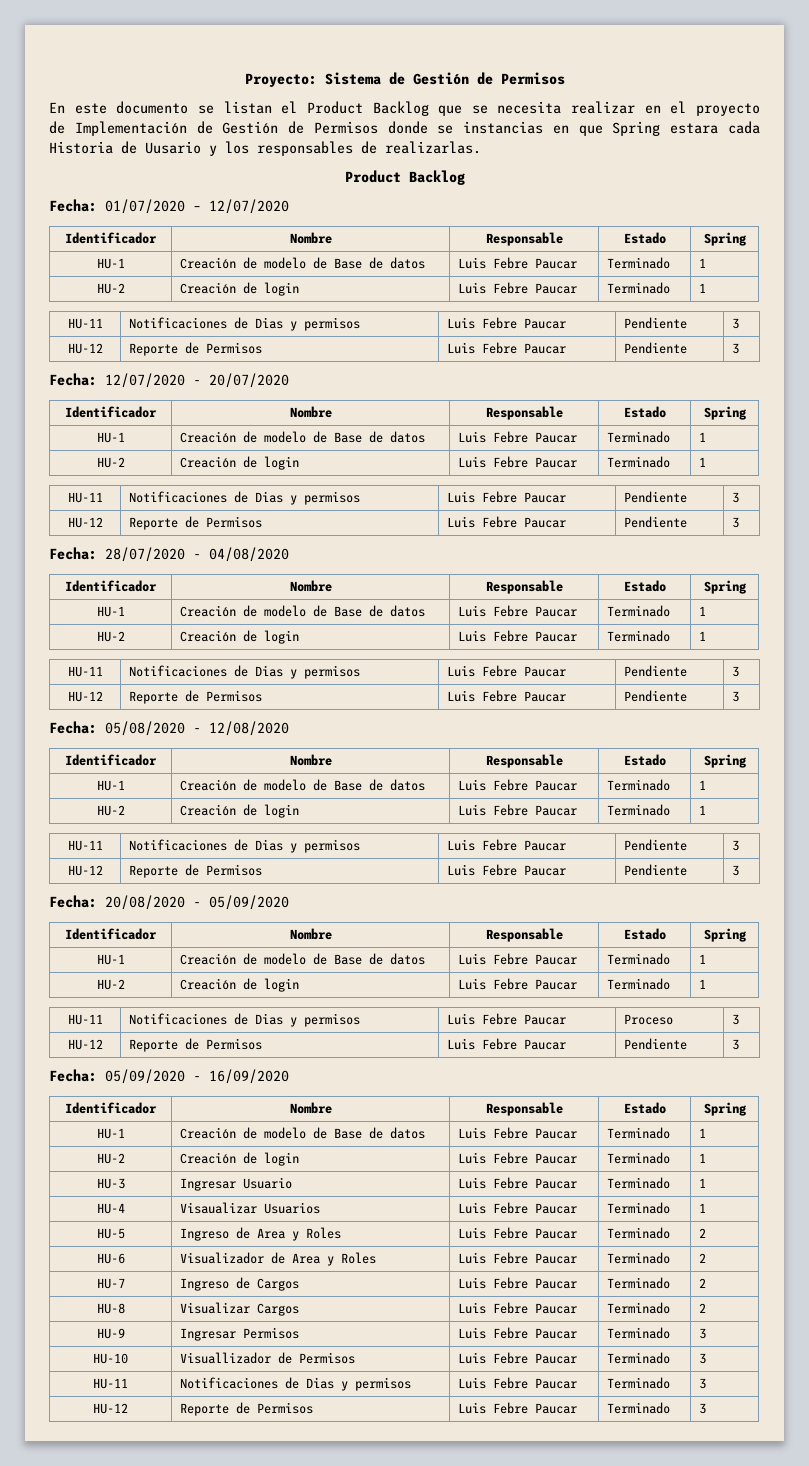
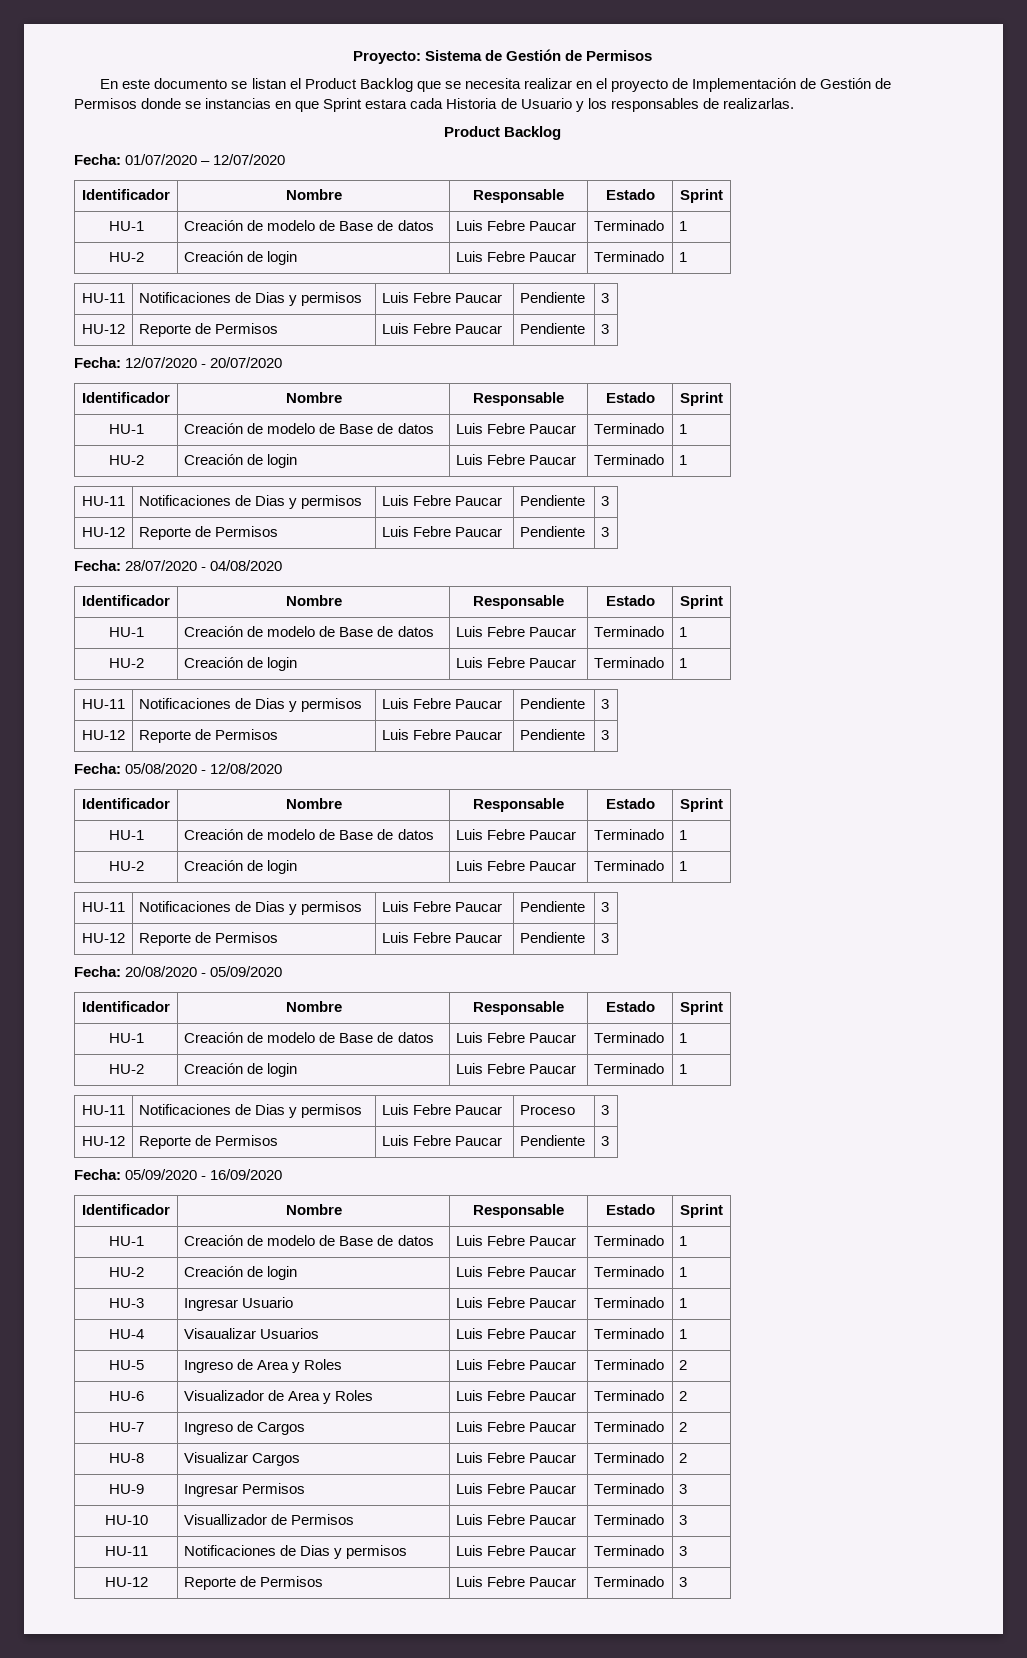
[612,121,661,136] Spring -> [323,98,363,112] Sprint
[145,141,201,154] Uusario -> [520,98,572,109] Usuario
[703,232,747,246] Spring -> [680,189,723,203] Sprint
[703,406,747,420] Spring -> [680,392,723,406] Sprint
[703,580,747,594] Spring -> [680,595,723,609] Sprint
[703,754,747,768] Spring -> [680,798,723,812] Sprint
[703,928,747,942] Spring -> [680,1001,723,1015] Sprint
[703,1102,747,1116] Spring -> [680,1204,723,1218] Sprint

